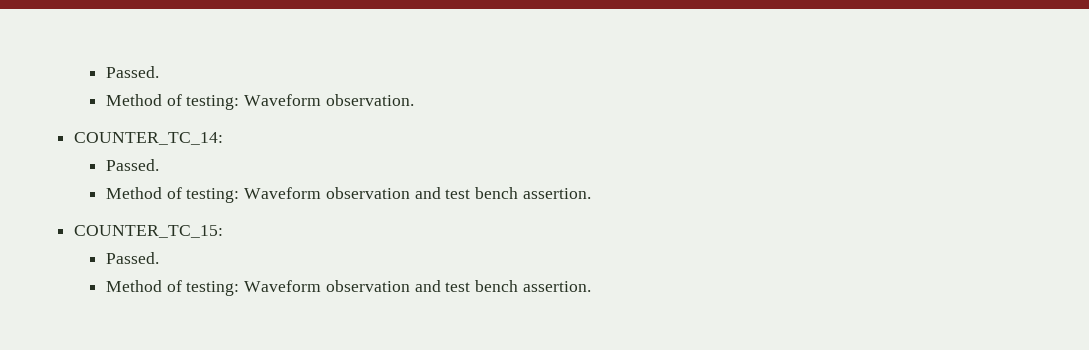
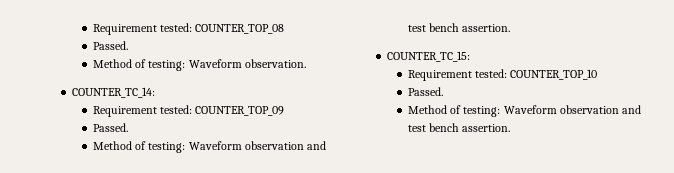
(105, 72) none -> [92,23,285,35] Requirement tested: COUNTER_TOP_08 //
(223, 138) none -> [92,105,285,117] // Requirement tested: COUNTER_TOP_09
(223, 231) none -> [407,69,598,81] // Requirement tested: COUNTER_TOP_10

